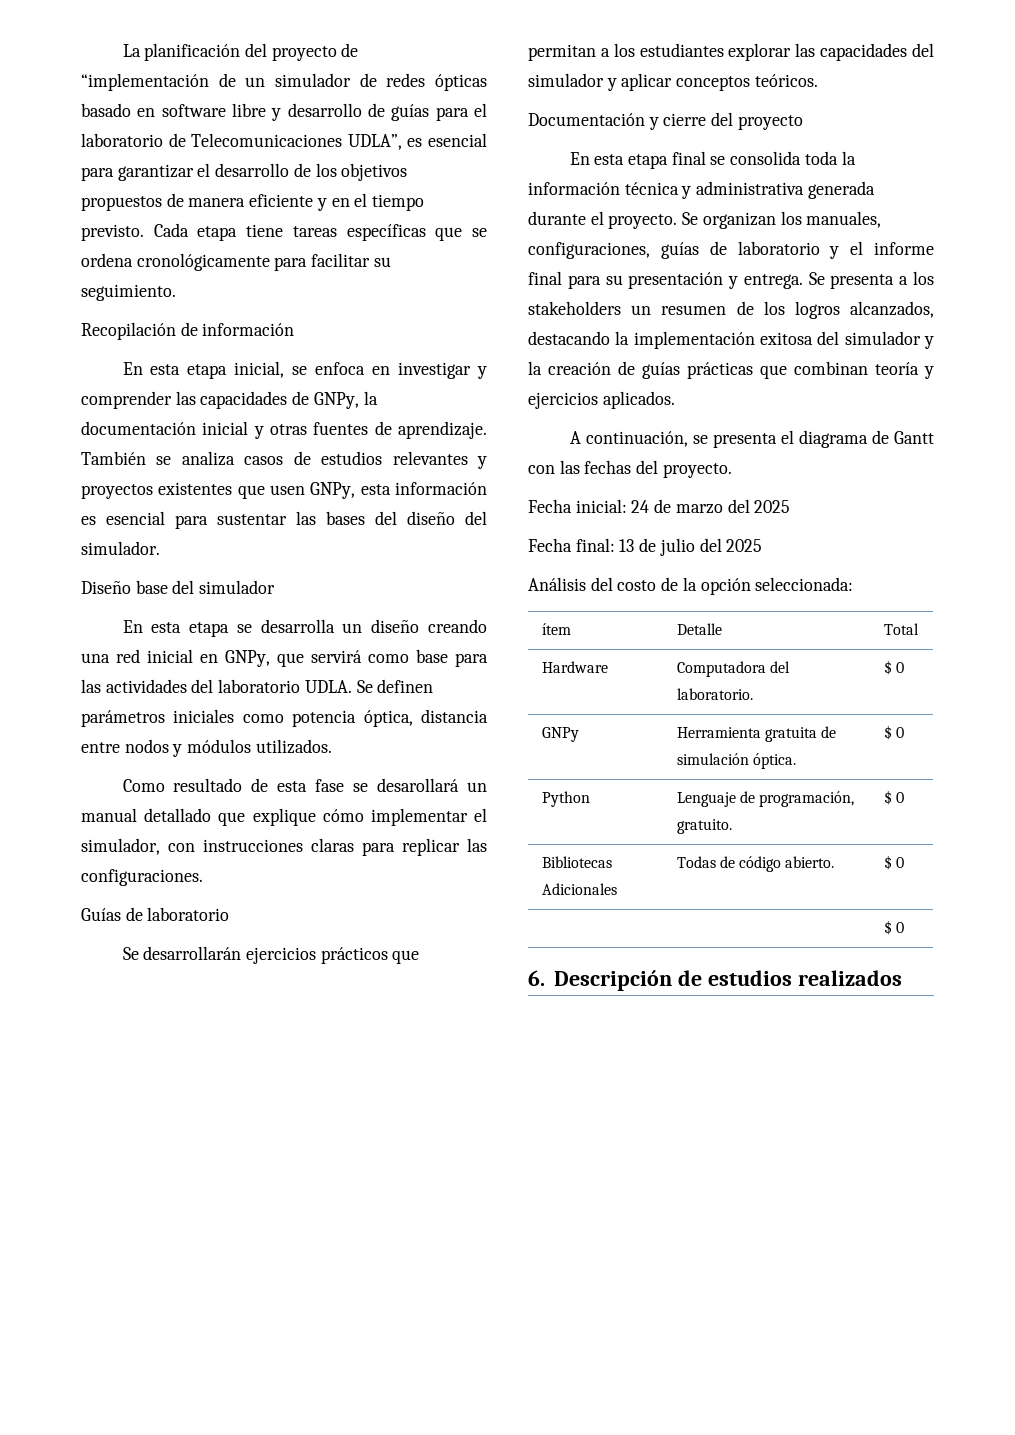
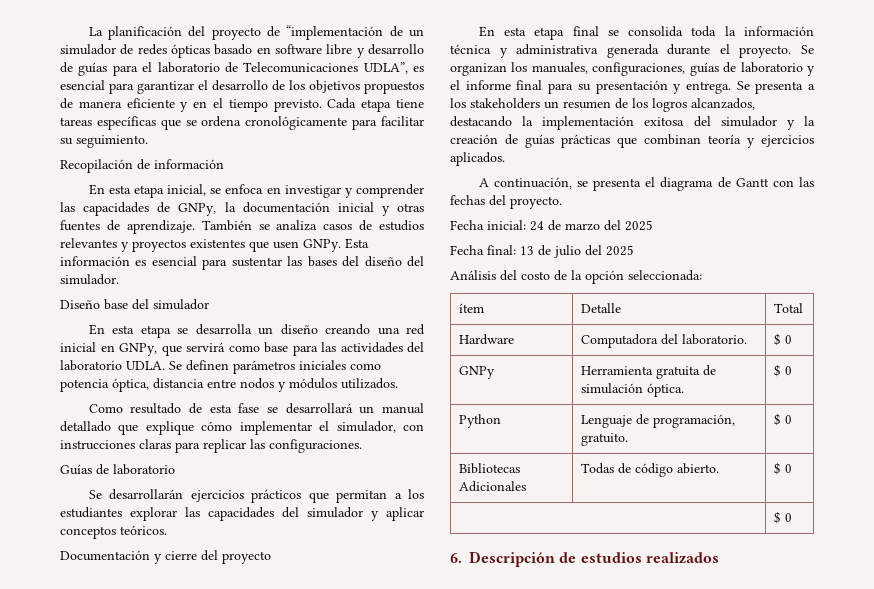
[310,482,391,499] GNPy, esta -> [303,238,369,252] GNPy. Esta
[377,778,460,792] desarollará -> [285,403,353,414] desarrollará

